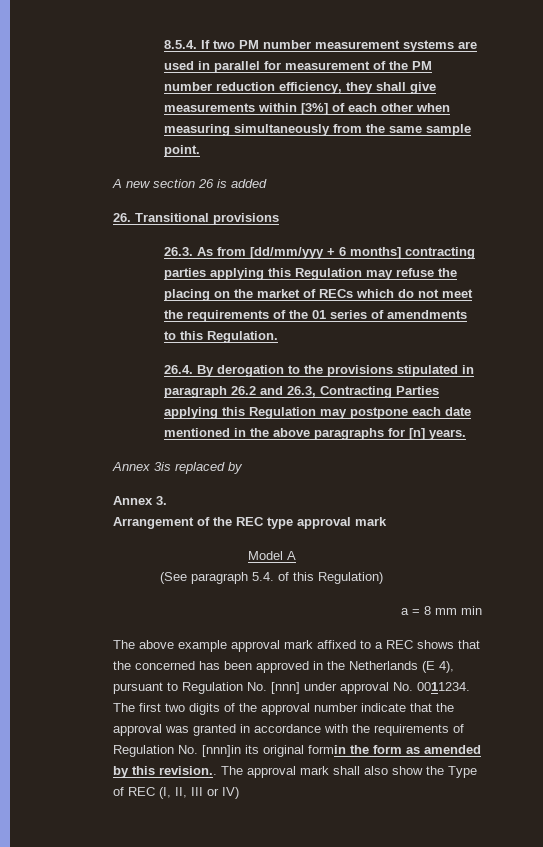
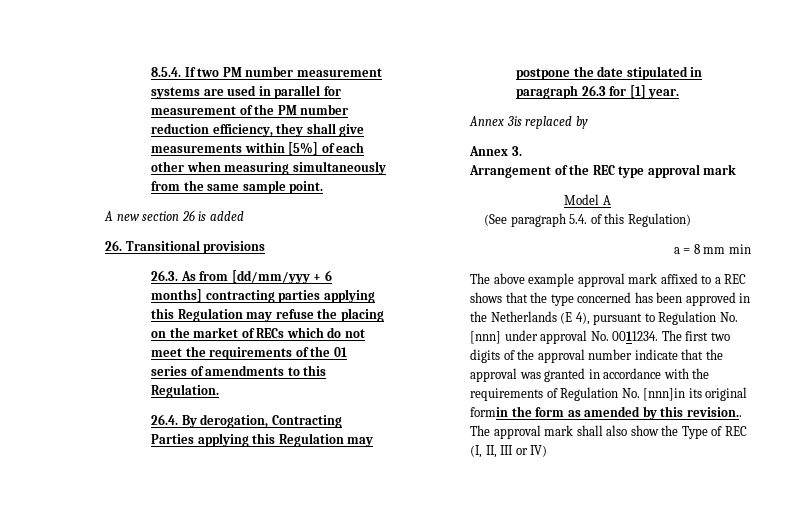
[301,103,329,115] [3%] -> [288,142,319,155] [5%]
[217,365,475,377] [164,386,317,398] derogation to the provisions stipulated in paragraph 26.2 and 26.3, -> [200,414,269,428] derogation,
[412,407,472,416] [164,428,467,440] each date mentioned in the above paragraphs for [n] years. -> [573,66,703,80] [516,85,680,99] the date stipulated in paragraph 26.3 for [1] year.
(131, 665) none -> [550,294,574,306] type

